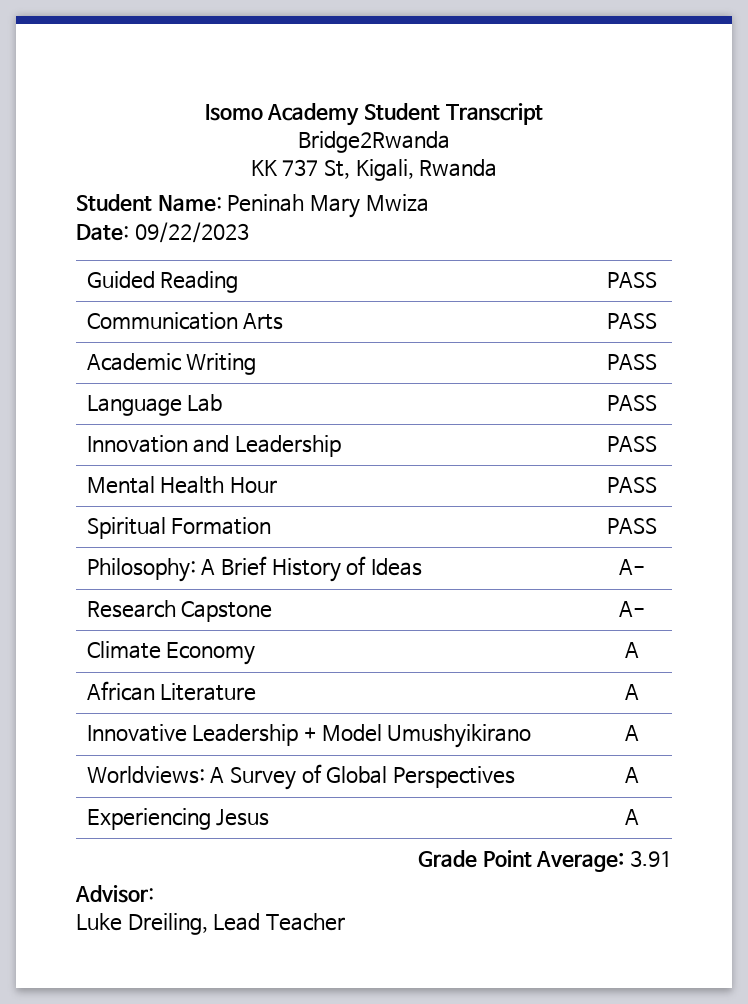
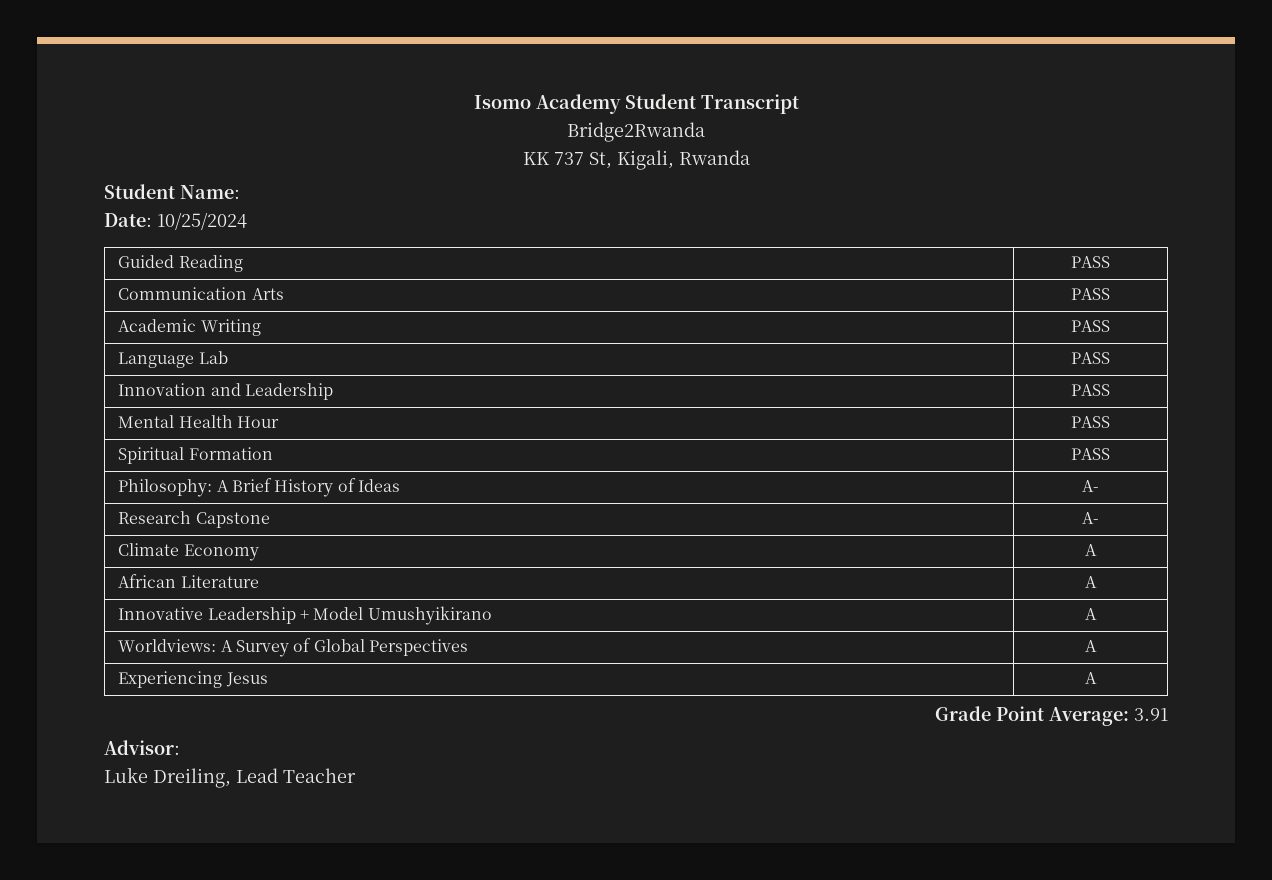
[227,194,429,218] Peninah Mary Mwiza -> (240, 192) none
[134,222,249,243] 09/22/2023 -> [157,212,247,230] 10/25/2024

